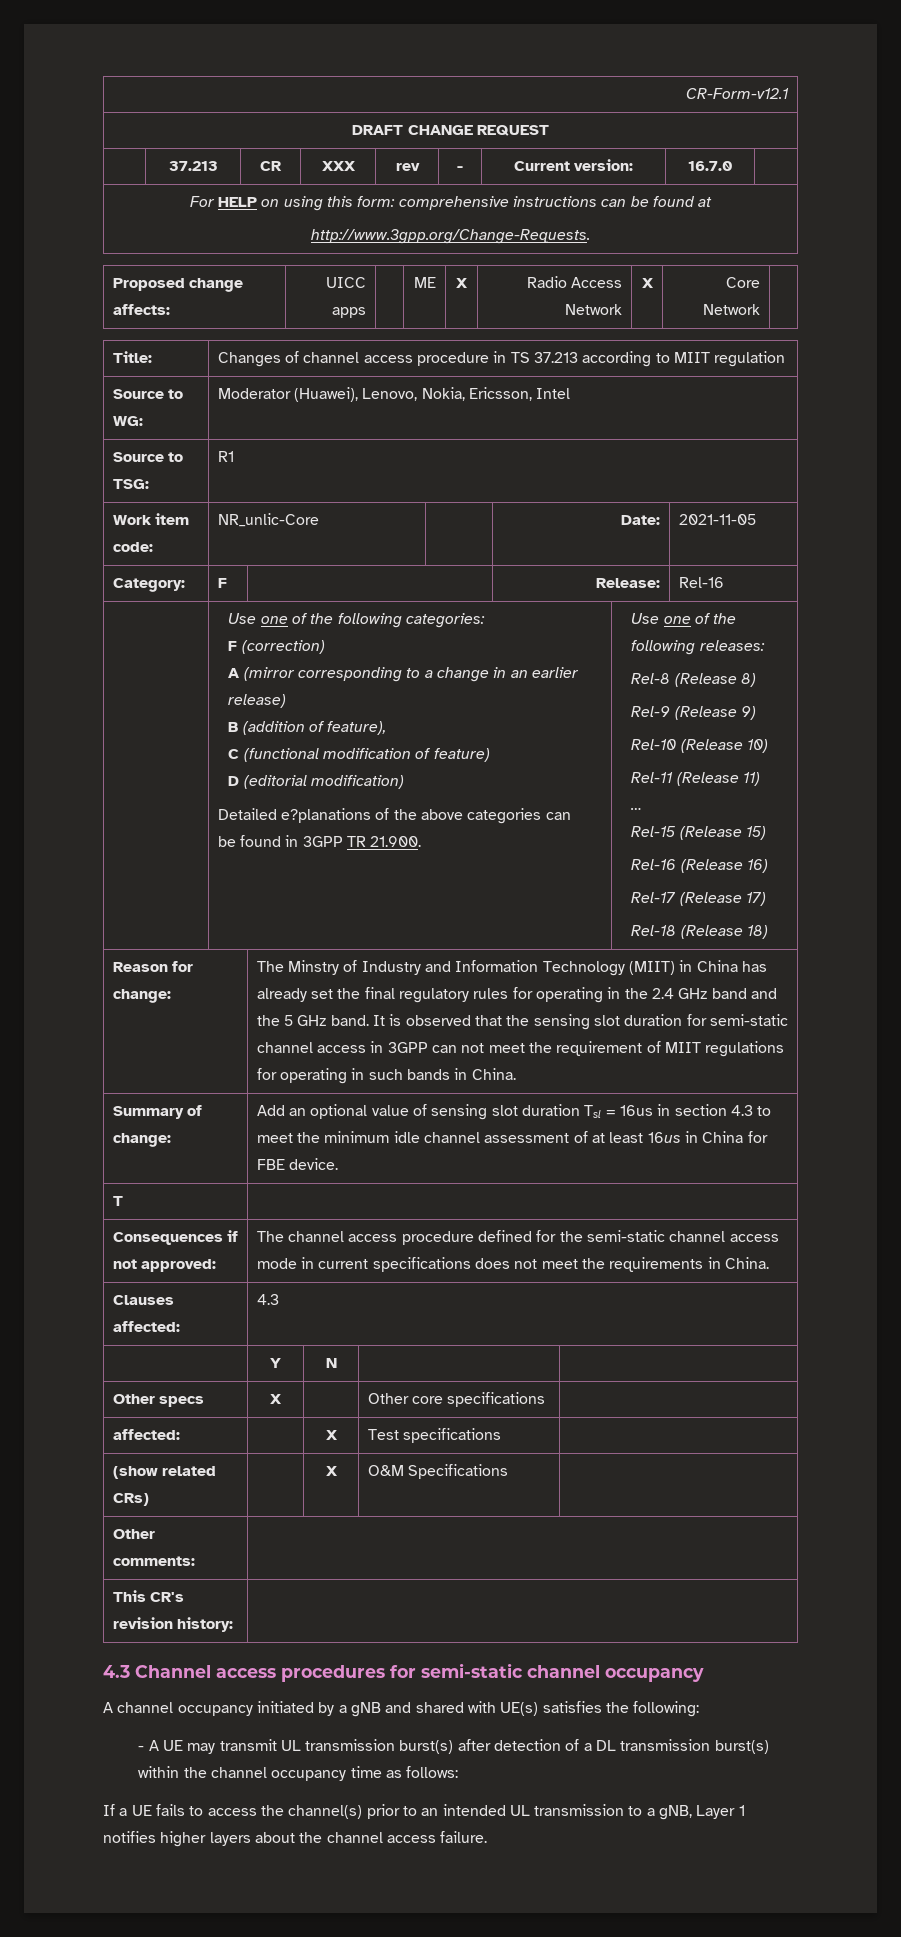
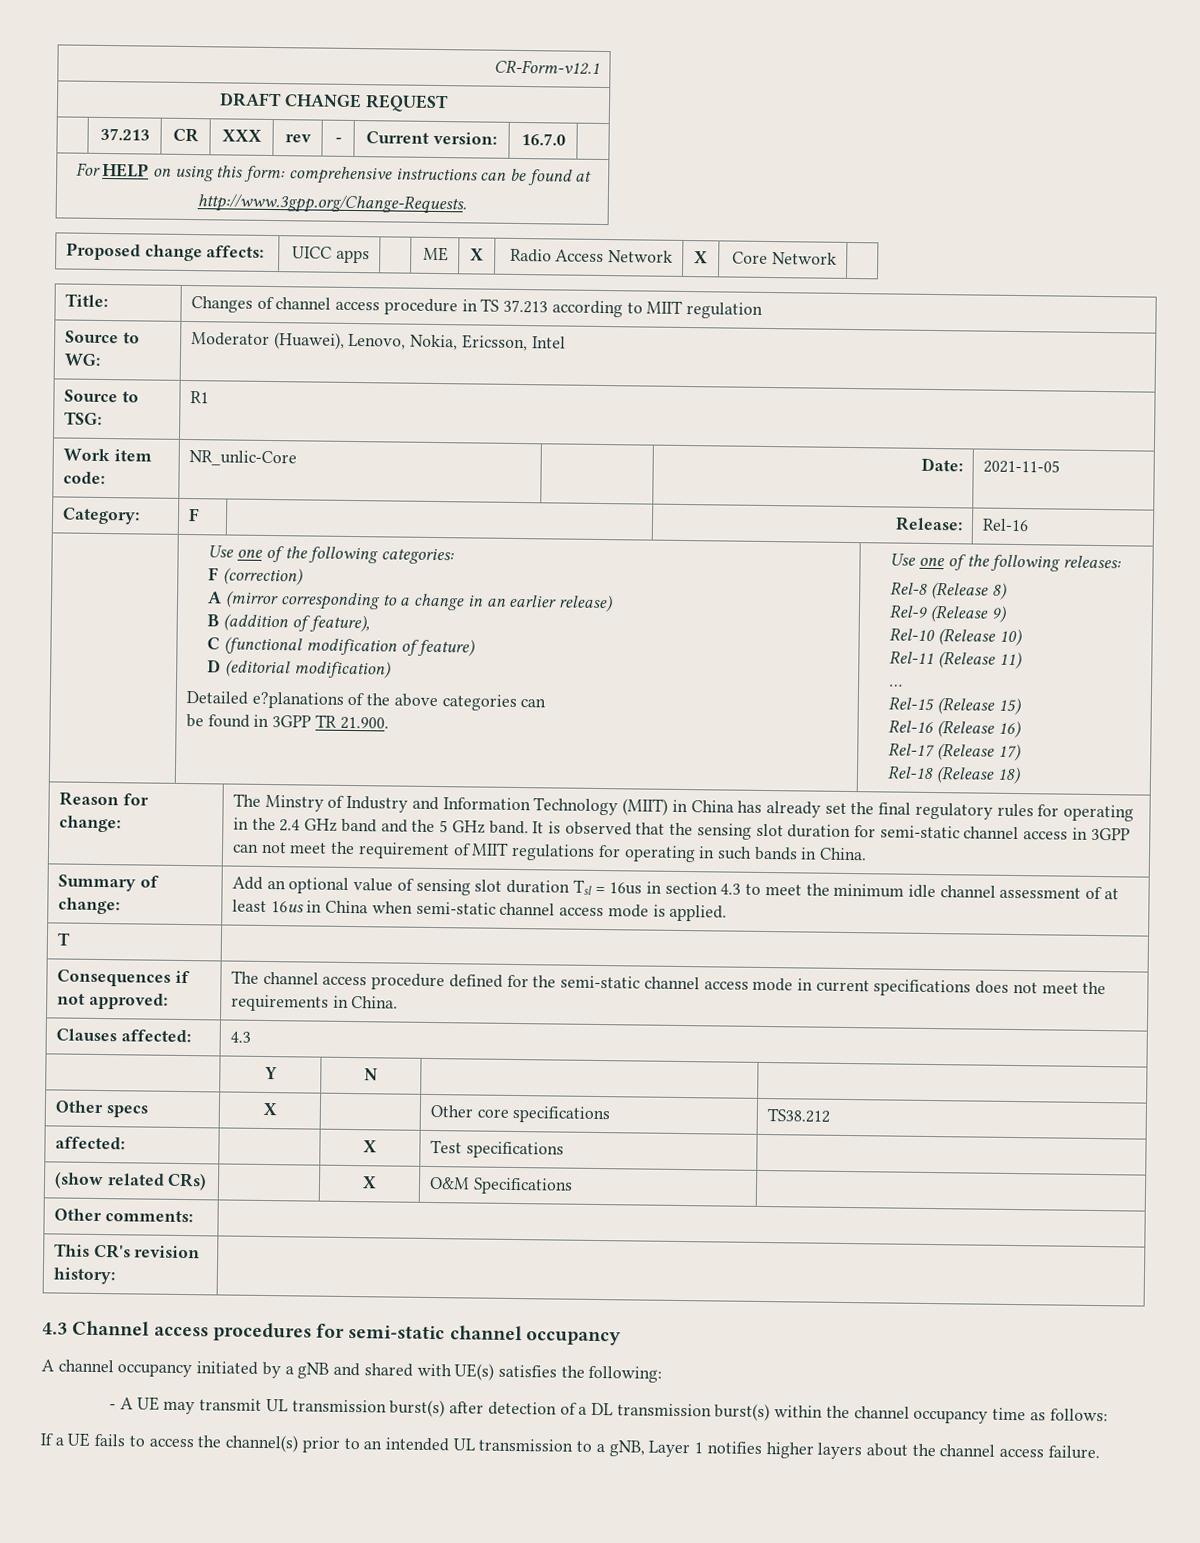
[747,1131,768,1143] [256,1158,339,1170] for FBE device. -> [371,901,728,922] when semi-static channel access mode is applied.
(546, 1399) none -> [766,1108,830,1123] TS38.212

